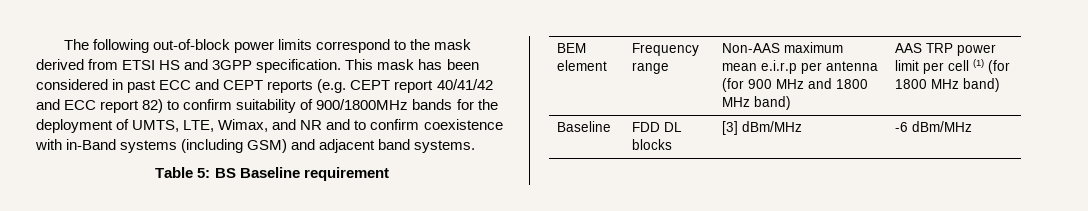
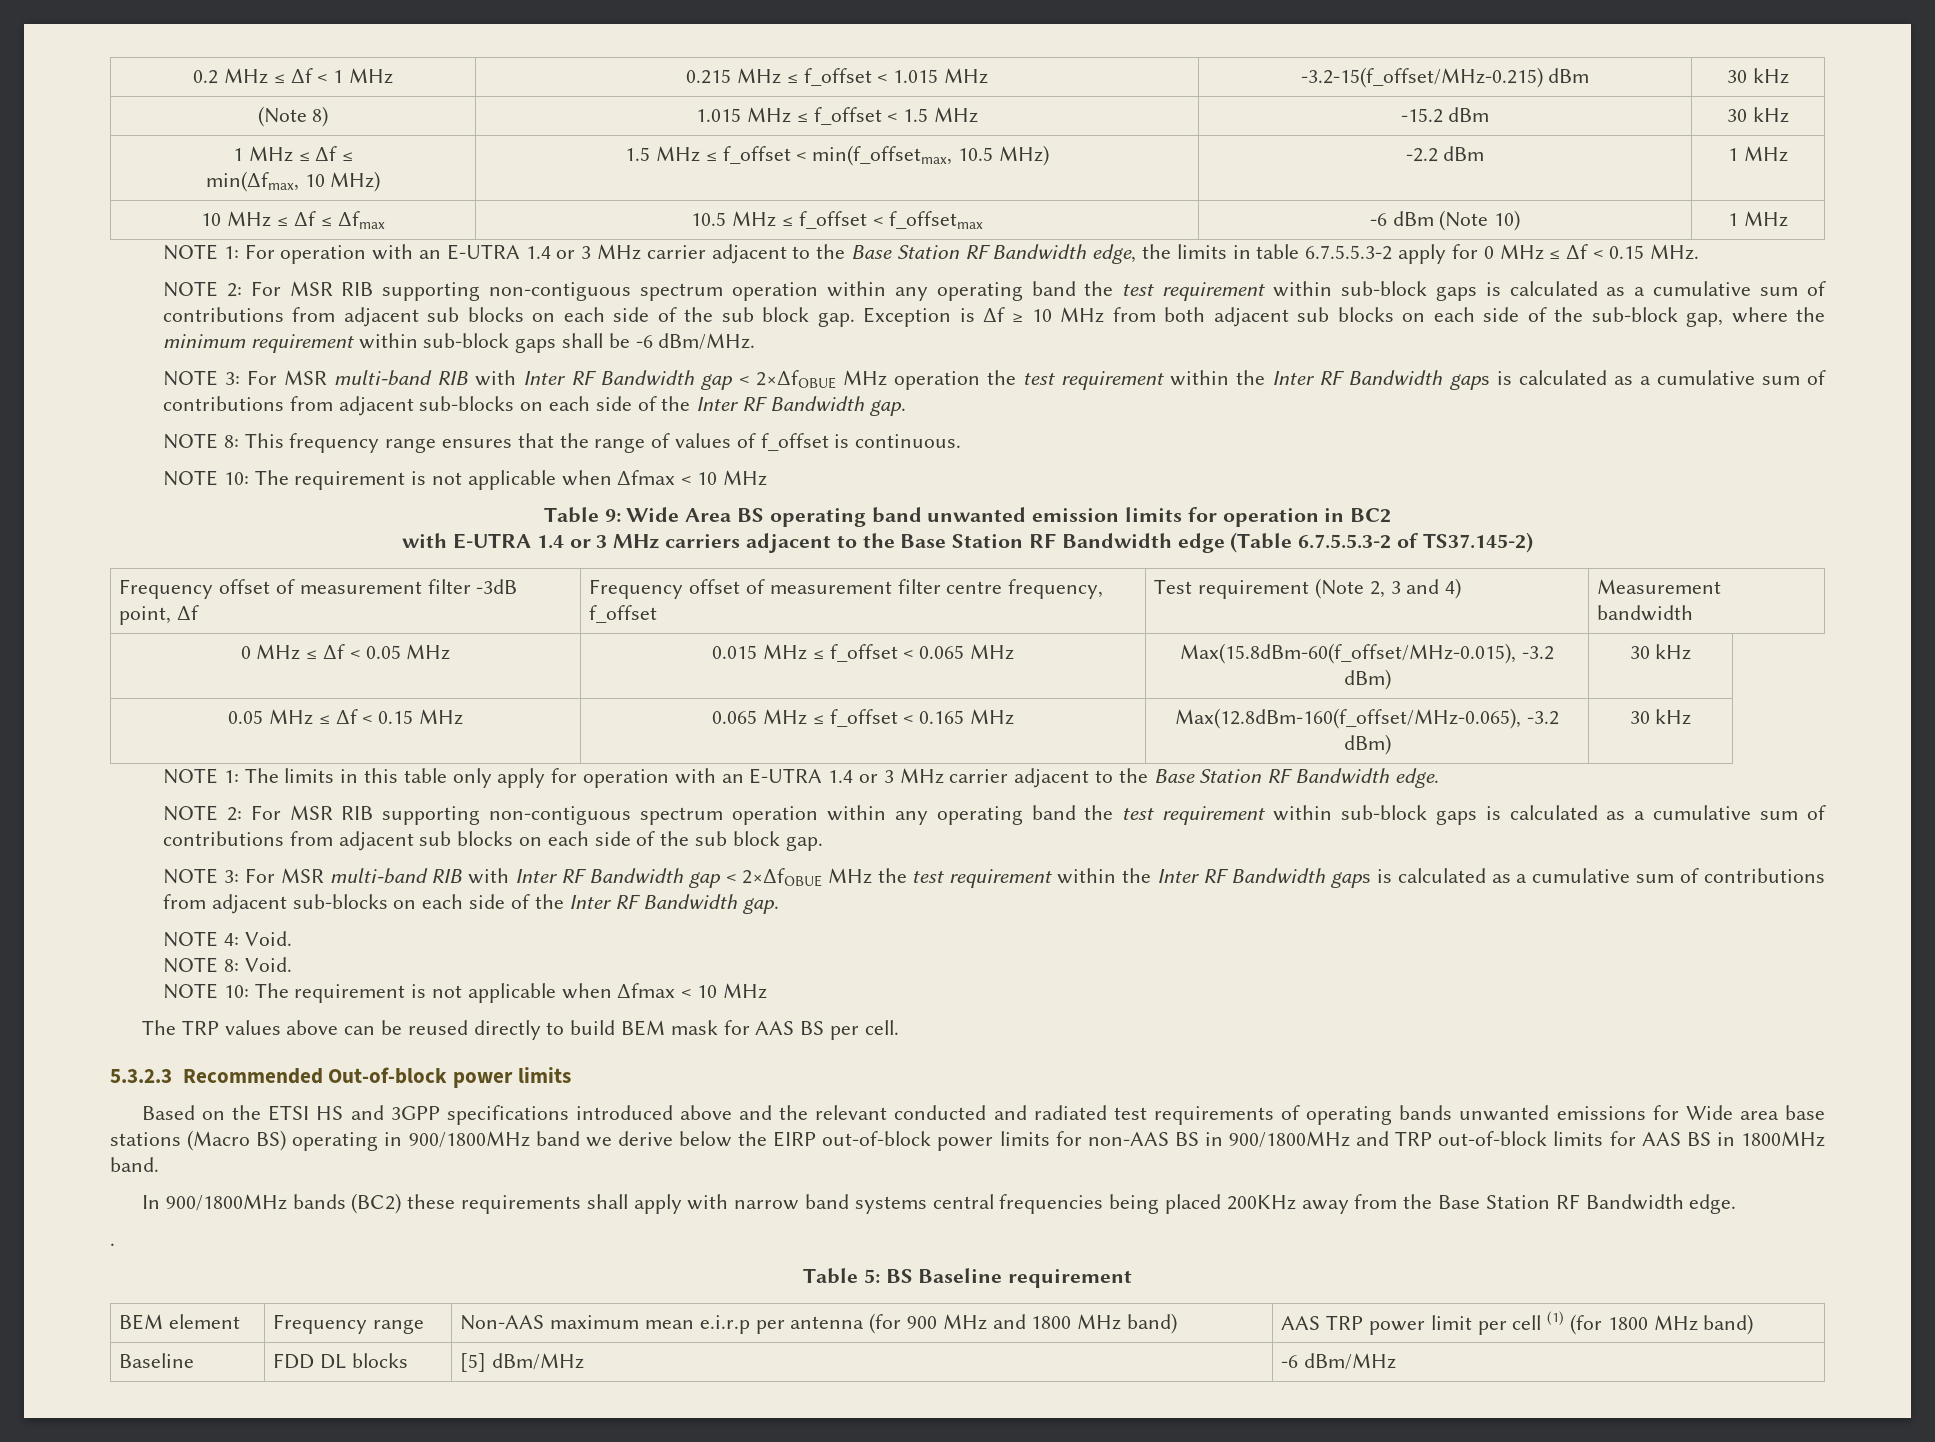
[63,39,472,53] [36,59,479,73] [36,79,493,93] [36,99,498,113] [36,119,503,133] [35,139,476,153] The following out-of-block power limits correspond to the mask derived from ETSI HS and 3GPP specification. This mask has been considered in past ECC and CEPT reports (e.g. CEPT report 40/41/42 and ECC report 82) to confirm suitability of 900/1800MHz bands for the deployment of UMTS, LTE, Wimax, and NR and to confirm coexistence with in-Band systems (including GSM) and adjacent band systems. -> [193,68,393,84] [686,68,988,86] [1300,67,1590,88] [1727,68,1789,84] [257,106,329,127] [696,107,978,125] [1400,107,1490,123] [1727,107,1789,123] [232,146,354,162] [205,171,381,192] [625,145,1049,166] [1405,146,1485,162] [1728,146,1788,162] [201,211,385,229] [691,211,983,229] [1369,210,1521,231] [1728,211,1788,227] [162,244,1699,264] [162,281,1827,301] [162,307,1825,327] [162,333,756,353] [162,370,1826,390] [162,396,906,416] [162,433,962,453] [162,470,767,490] [543,507,1392,527] [402,532,1533,553] [119,579,518,599] [119,605,200,625] [589,579,1104,599] [589,605,658,623] [1154,578,1462,599] [1597,579,1722,594] [1597,605,1694,621] [240,644,451,660] [712,644,1014,662] [1180,643,1554,664] [1343,669,1391,690] [1629,644,1692,660] [228,709,463,725] [712,709,1014,727] [1175,708,1559,729] [1343,734,1391,755] [1629,709,1692,725] [162,768,1439,788] [162,805,1827,825] [162,831,823,851] [162,868,1825,888] [162,894,779,914] [162,931,292,947] [162,957,292,973] [162,983,767,1003] [141,1020,899,1040] [110,1067,571,1088] [141,1105,1825,1125] [110,1130,1826,1151] [110,1157,159,1172] [141,1193,1737,1214] [110,1243,115,1246] 0.2 MHz ≤ Δf < 1 MHz | 0.215 MHz ≤ f_offset < 1.015 MHz | -3.2-15(f_offset/MHz-0.215) dBm | 30 kHz // (Note 8) | 1.015 MHz ≤ f_offset < 1.5 MHz | -15.2 dBm | 30 kHz // 1 MHz ≤ Δf ≤ // min(Δfmax, 10 MHz) | 1.5 MHz ≤ f_offset < min(f_offsetmax, 10.5 MHz) | -2.2 dBm | 1 MHz // 10 MHz ≤ Δf ≤ Δfmax | 10.5 MHz ≤ f_offset < f_offsetmax | -6 dBm (Note 10) | 1 MHz // NOTE 1: For operation with an E-UTRA 1.4 or 3 MHz carrier adjacent to the Base Station RF Bandwidth edge, the limits in table 6.7.5.5.3-2 apply for 0 MHz ≤ Δf < 0.15 MHz. // NOTE 2: For MSR RIB supporting non-contiguous spectrum operation within any operating band the test requirement within sub-block gaps is calculated as a cumulative sum of contributions from adjacent sub blocks on each side of the sub block gap. Exception is Δf ≥ 10 MHz from both adjacent sub blocks on each side of the sub-block gap, where the minimum requirement within sub-block gaps shall be -6 dBm/MHz. // NOTE 3: For MSR multi-band RIB with Inter RF Bandwidth gap < 2×ΔfOBUE MHz operation the test requirement within the Inter RF Bandwidth gaps is calculated as a cumulative sum of contributions from adjacent sub-blocks on each side of the Inter RF Bandwidth gap. // NOTE 8: This frequency range ensures that the range of values of f_offset is continuous. // NOTE 10: The requirement is not applicable when Δfmax < 10 MHz // Table 9: Wide Area BS operating band unwanted emission limits for operation in BC2 // with E-UTRA 1.4 or 3 MHz carriers adjacent to the Base Station RF Bandwidth edge (Table 6.7.5.5.3-2 of TS37.145-2) // Frequency offset of measurement filter -3dB point, Δf | Frequency offset of measurement filter centre frequency, f_offset | Test requirement (Note 2, 3 and 4) | Measurement bandwidth // 0 MHz ≤ Δf < 0.05 MHz | 0.015 MHz ≤ f_offset < 0.065 MHz | Max(15.8dBm-60(f_offset/MHz-0.015), -3.2 dBm) | 30 kHz // 0.05 MHz ≤ Δf < 0.15 MHz | 0.065 MHz ≤ f_offset < 0.165 MHz | Max(12.8dBm-160(f_offset/MHz-0.065), -3.2 dBm) | 30 kHz // NOTE 1: The limits in this table only apply for operation with an E-UTRA 1.4 or 3 MHz carrier adjacent to the Base Station RF Bandwidth edge. // NOTE 2: For MSR RIB supporting non-contiguous spectrum operation within any operating band the test requirement within sub-block gaps is calculated as a cumulative sum of contributions from adjacent sub blocks on each side of the sub block gap. // NOTE 3: For MSR multi-band RIB with Inter RF Bandwidth gap < 2×ΔfOBUE MHz the test requirement within the Inter RF Bandwidth gaps is calculated as a cumulative sum of contributions from adjacent sub-blocks on each side of the Inter RF Bandwidth gap. // NOTE 4: Void. // NOTE 8: Void. // NOTE 10: The requirement is not applicable when Δfmax < 10 MHz // The TRP values above can be reused directly to build BEM mask for AAS BS per cell. // 5.3.2.3 Recommended Out-of-block power limits // Based on the ETSI HS and 3GPP specifications introduced above and the relevant conducted and radiated test requirements of operating bands unwanted emissions for Wide area base stations (Macro BS) operating in 900/1800MHz band we derive below the EIRP out-of-block power limits for non-AAS BS in 900/1800MHz and TRP out-of-block limits for AAS BS in 1800MHz band. // In 900/1800MHz bands (BC2) these requirements shall apply with narrow band systems central frequencies being placed 200KHz away from the Base Station RF Bandwidth edge. // .
[722,121,739,135] [3] -> [460,1353,487,1372] [5]

